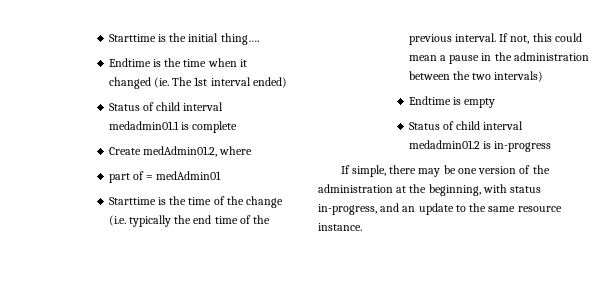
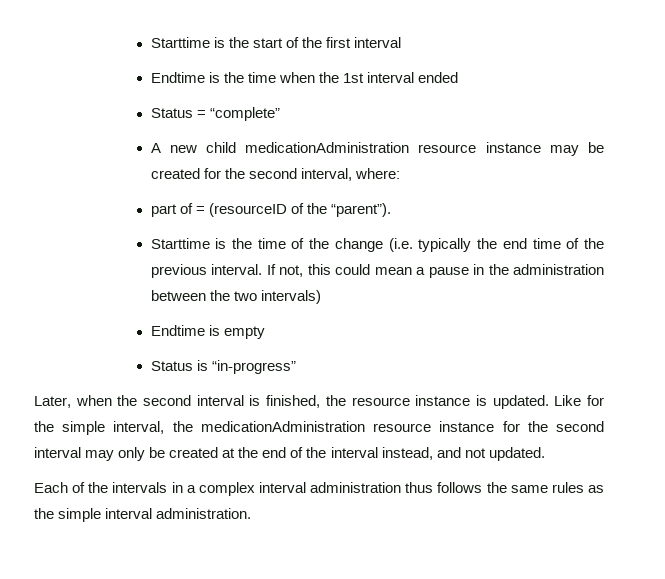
[108,33,259,45] Starttime is the initial thing…. -> [150,37,401,48] Starttime is the start of the first interval
[239,59,247,67] [108,77,193,89] it changed (ie. The -> [318,72,339,83] the
[252,77,287,88] [108,102,224,111] [108,121,238,133] [108,146,253,157] ended) // Status of child interval medadmin01.1 is complete // Create medAdmin01.2, where -> [417,72,458,83] [150,107,280,121] [150,142,604,156] [150,168,400,181] ended // Status = “complete” // A new child medicationAdministration resource instance may be created for the second interval, where:
[156,171,222,180] medAdmin01 -> [208,203,391,217] (resourceID of the “parent”).
[442,121,524,130] [408,140,552,152] [340,165,550,177] [318,184,542,196] [318,203,562,215] [318,223,362,231] of child interval medadmin01.2 is in-progress // If simple, there may be one version of the administration at the beginning, with status in-progress, and an update to the same resource instance. -> [196,360,296,374] [34,395,604,409] [34,421,604,435] [34,447,545,461] [34,482,604,496] [34,508,252,522] is “in-progress” // Later, when the second interval is finished, the resource instance is updated. Like for the simple interval, the medicationAdministration resource instance for the second interval may only be created at the end of the interval instead, and not updated. // Each of the intervals in a complex interval administration thus follows the same rules as the simple interval administration.

